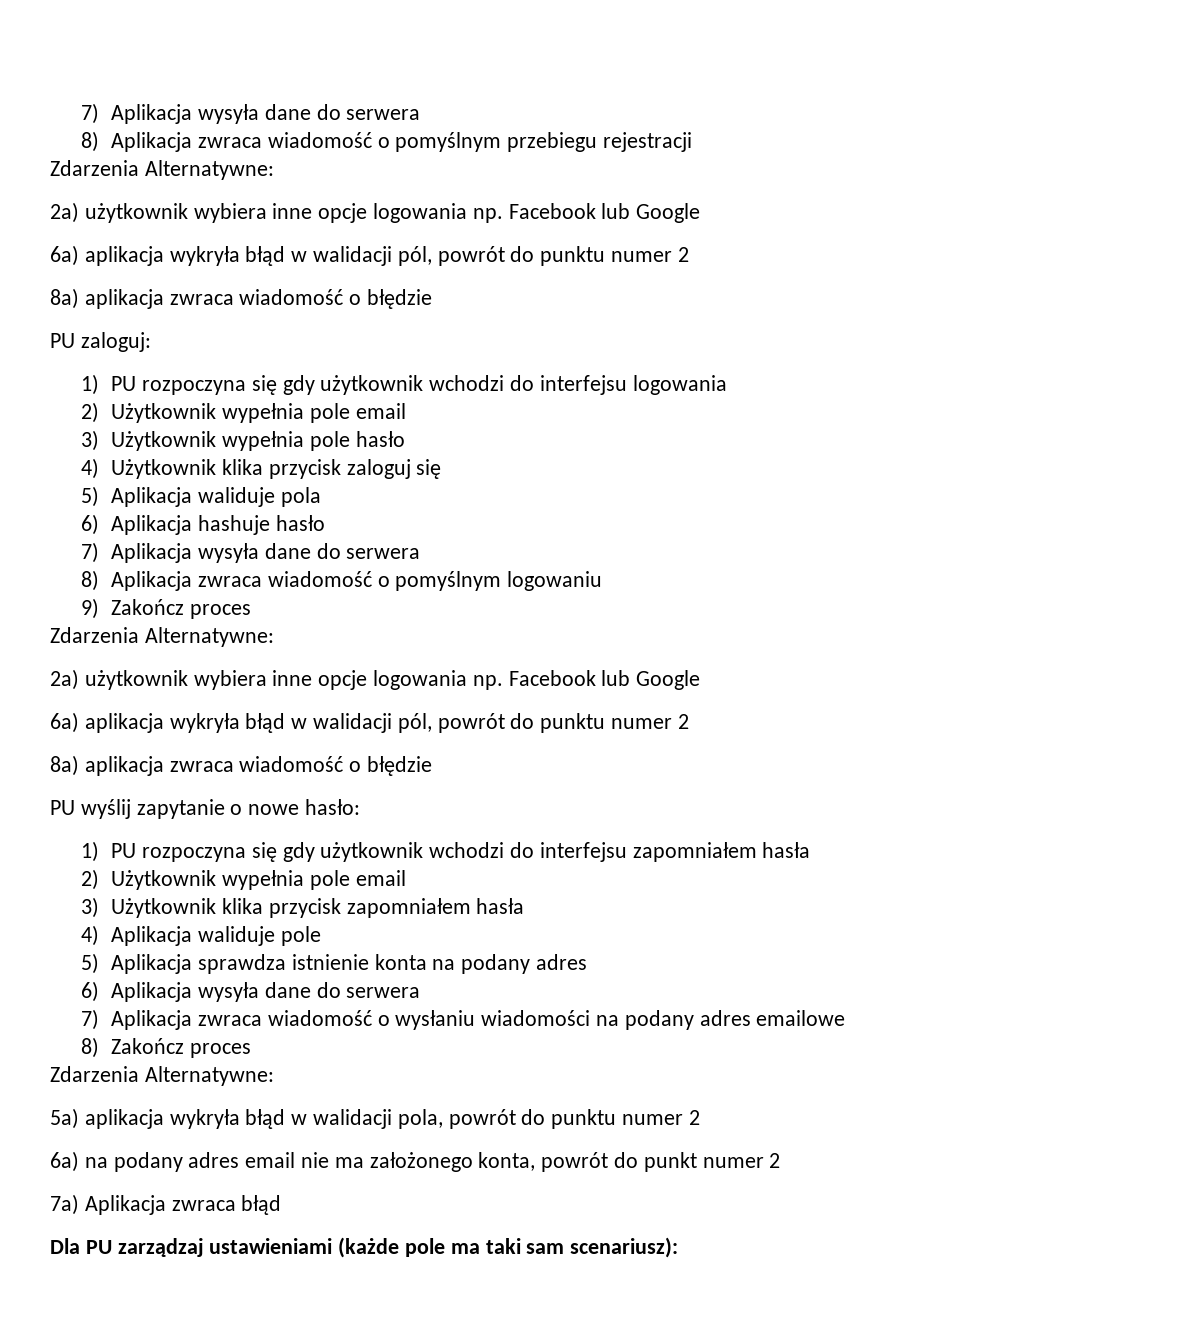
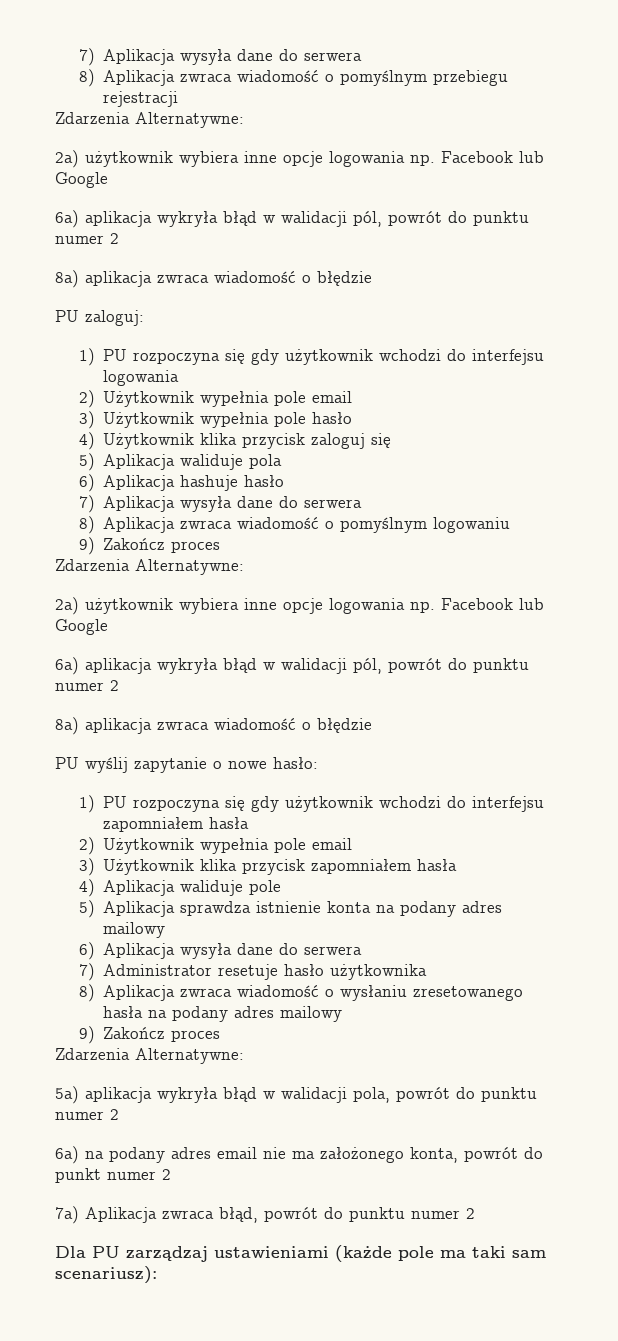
(588, 962) none -> [102,922,165,938] mailowy
(99, 1019) none -> [102,964,427,980] [78,984,95,1002] Administrator resetuje hasło użytkownika // 8)
[481,1010,846,1030] [80,1037,99,1058] wiadomości na podany adres emailowe // 8) -> [412,986,523,1001] [102,1006,342,1022] [78,1026,95,1044] zresetowanego hasła na podany adres mailowy // 9)
[241,1195,282,1215] błąd -> [219,1207,475,1223] błąd, powrót do punktu numer 2

